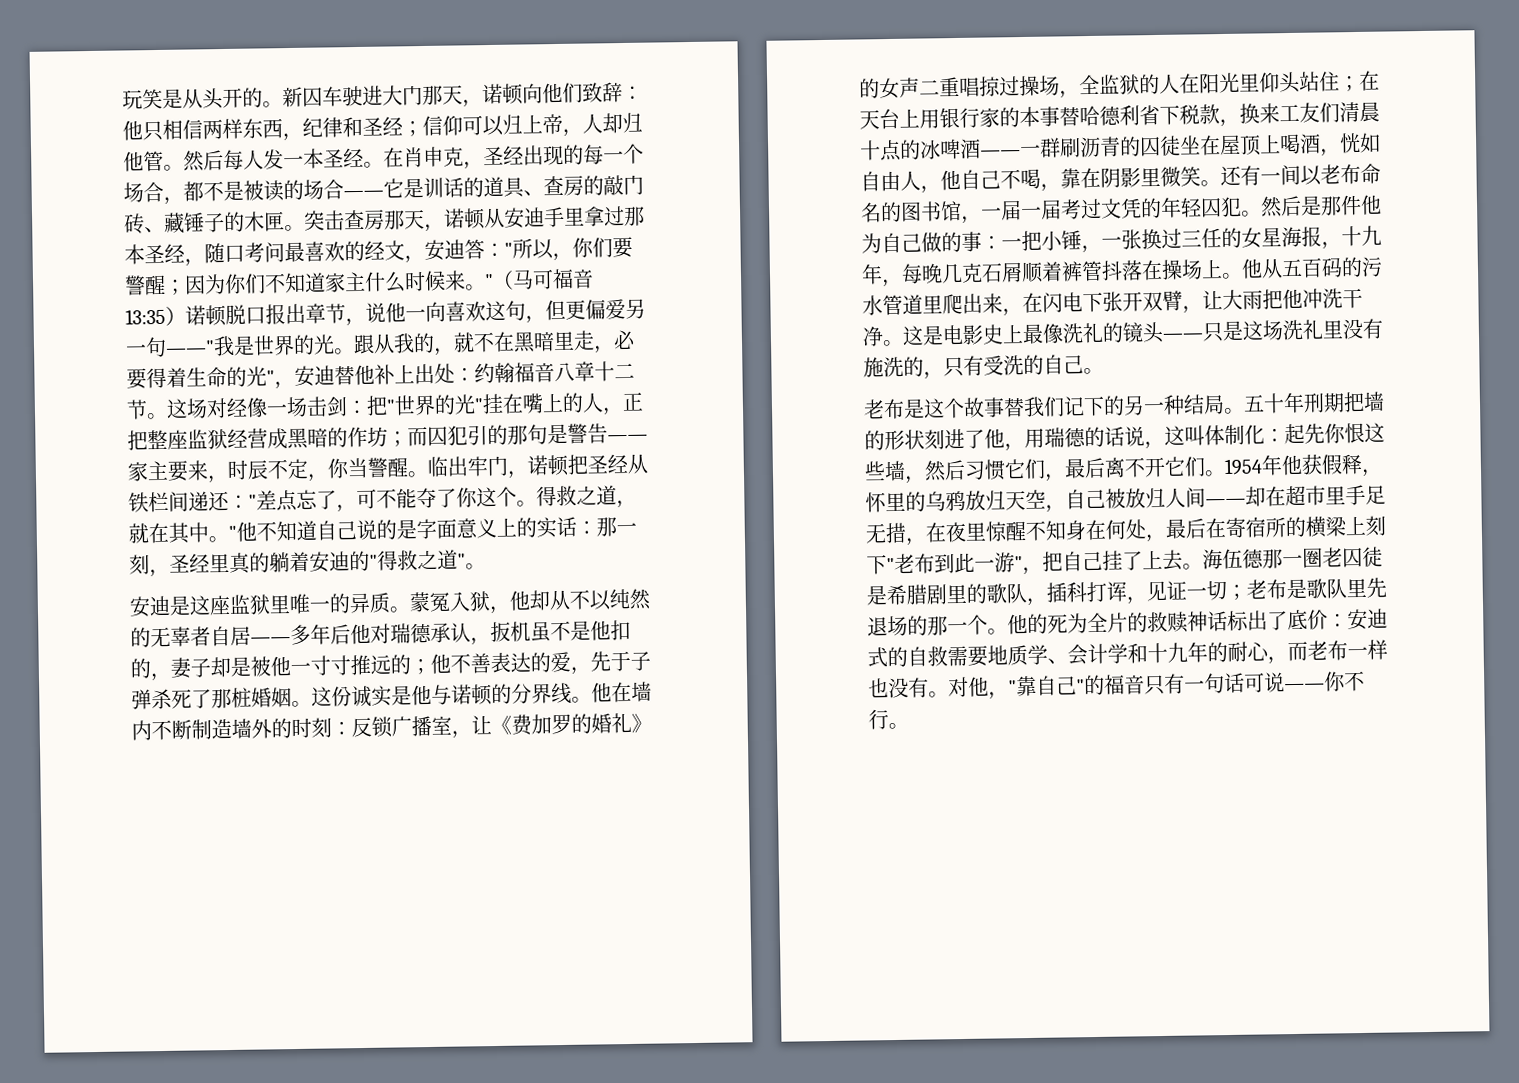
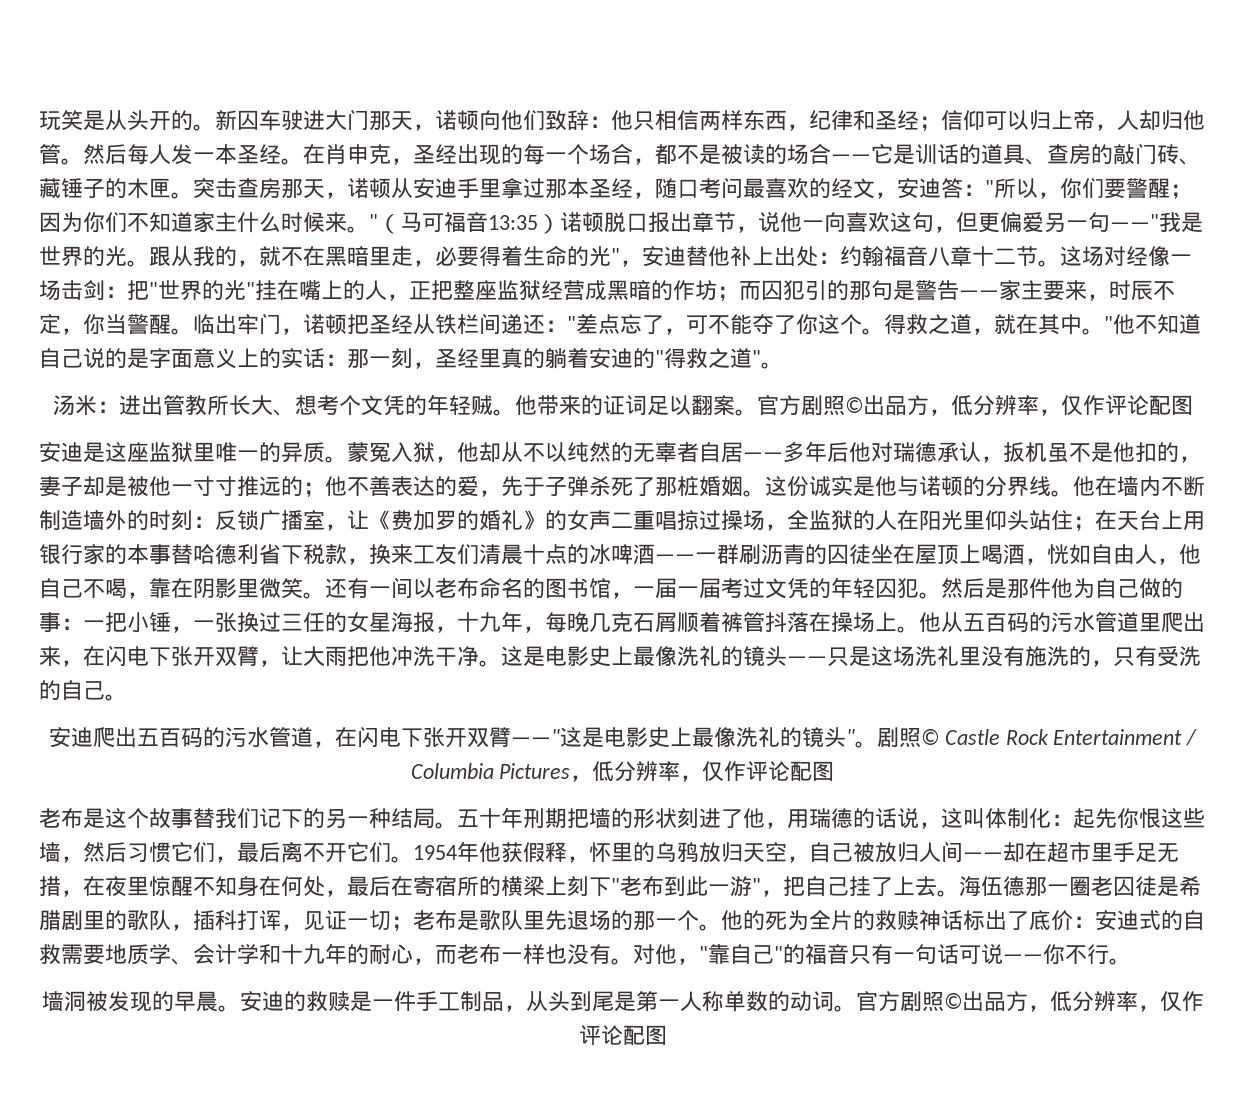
(486, 566) none -> [52,394,1193,416] // 汤米：进出管教所长大、想考个文凭的年轻贼。他带来的证词足以翻案。官方剧照©出品方，低分辨率，仅作评论配图
(1104, 371) none -> [48,726,1198,748] [410,761,835,782] // 安迪爬出五百码的污水管道，在闪电下张开双臂——"这是电影史上最像洗礼的镜头"。剧照© Castle Rock Entertainment / Columbia Pictures，低分辨率，仅作评论配图
(909, 726) none -> [41,991,1204,1012] [578,1025,667,1045] // 墙洞被发现的早晨。安迪的救赎是一件手工制品，从头到尾是第一人称单数的动词。官方剧照©出品方，低分辨率，仅作评论配图

